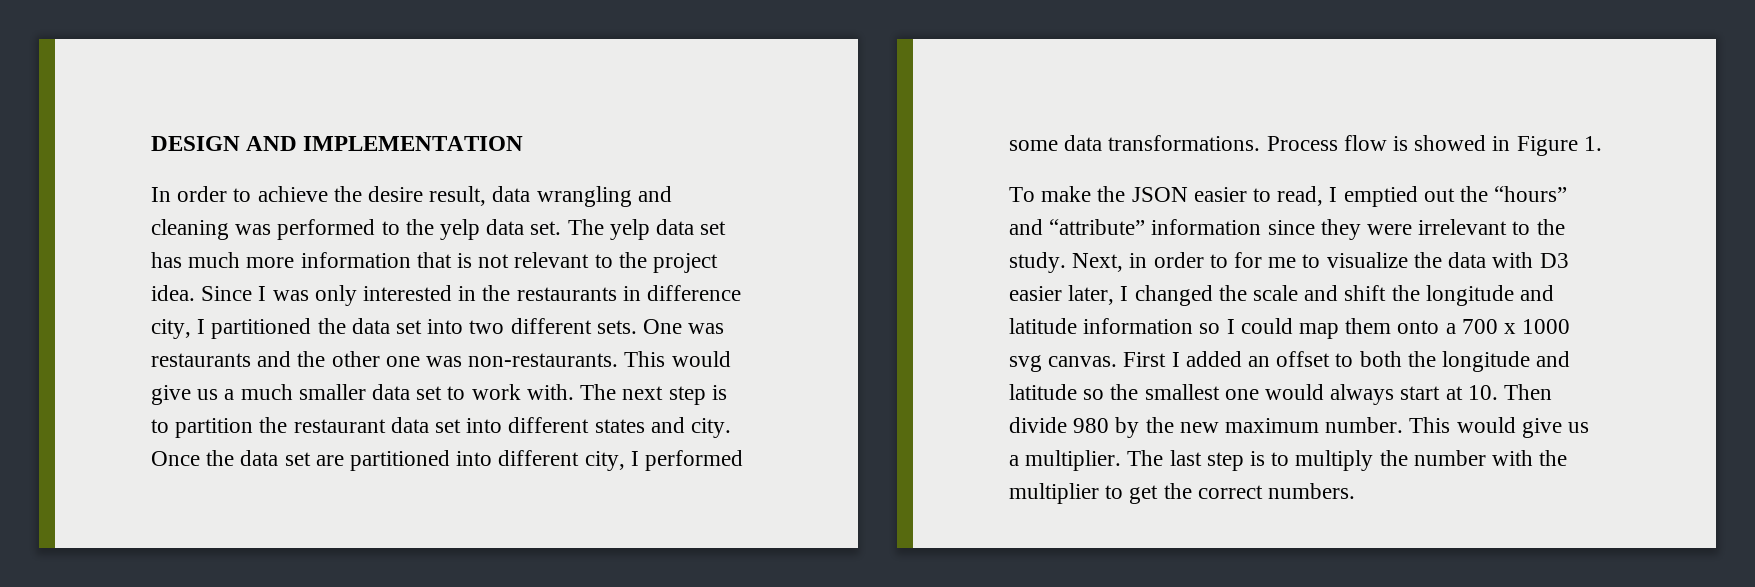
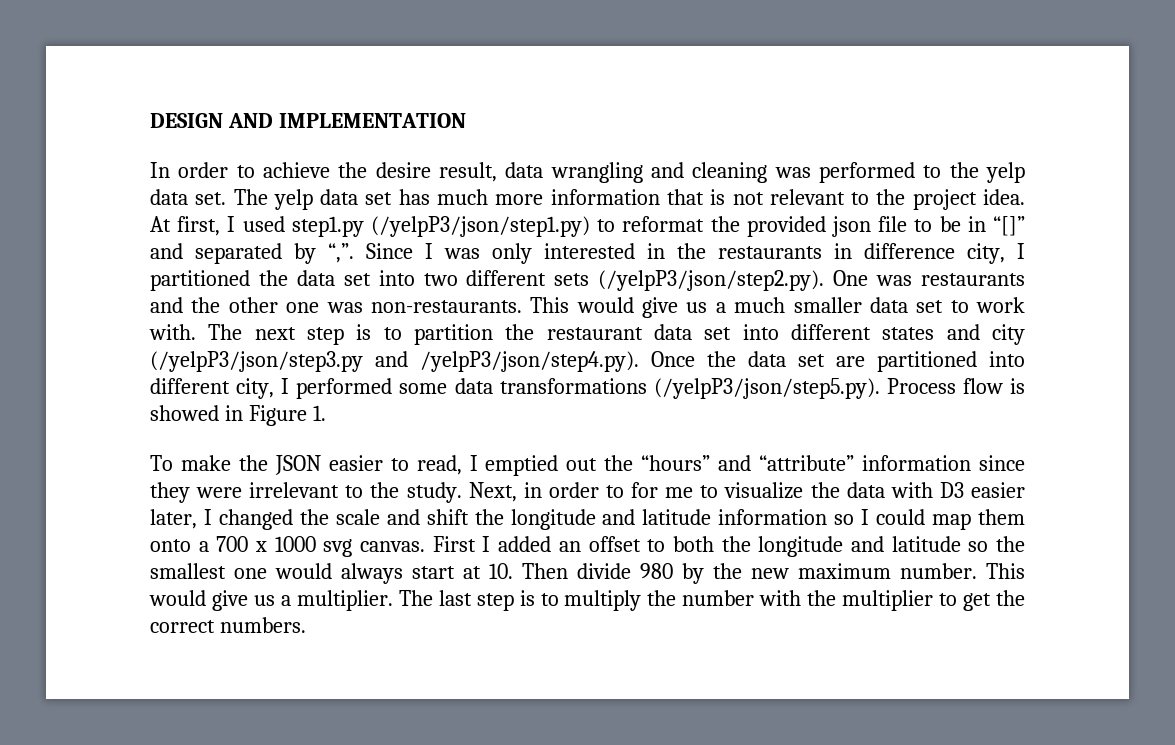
(195, 293) none -> [150,216,1026,237] [150,243,354,264] At first, I used step1.py (/yelpP3/json/step1.py) to reformat the provided json file to be in “[]” and separated by “,”.
[596,320,637,334] sets. -> [554,270,825,291] sets (/yelpP3/json/step2.py).
[691,418,732,438] city. -> [992,324,1026,345] [150,351,639,372] city (/yelpP3/json/step3.py and /yelpP3/json/step4.py).
[1108,135,1261,151] transformations. -> [499,378,880,399] transformations (/yelpP3/json/step5.py).

